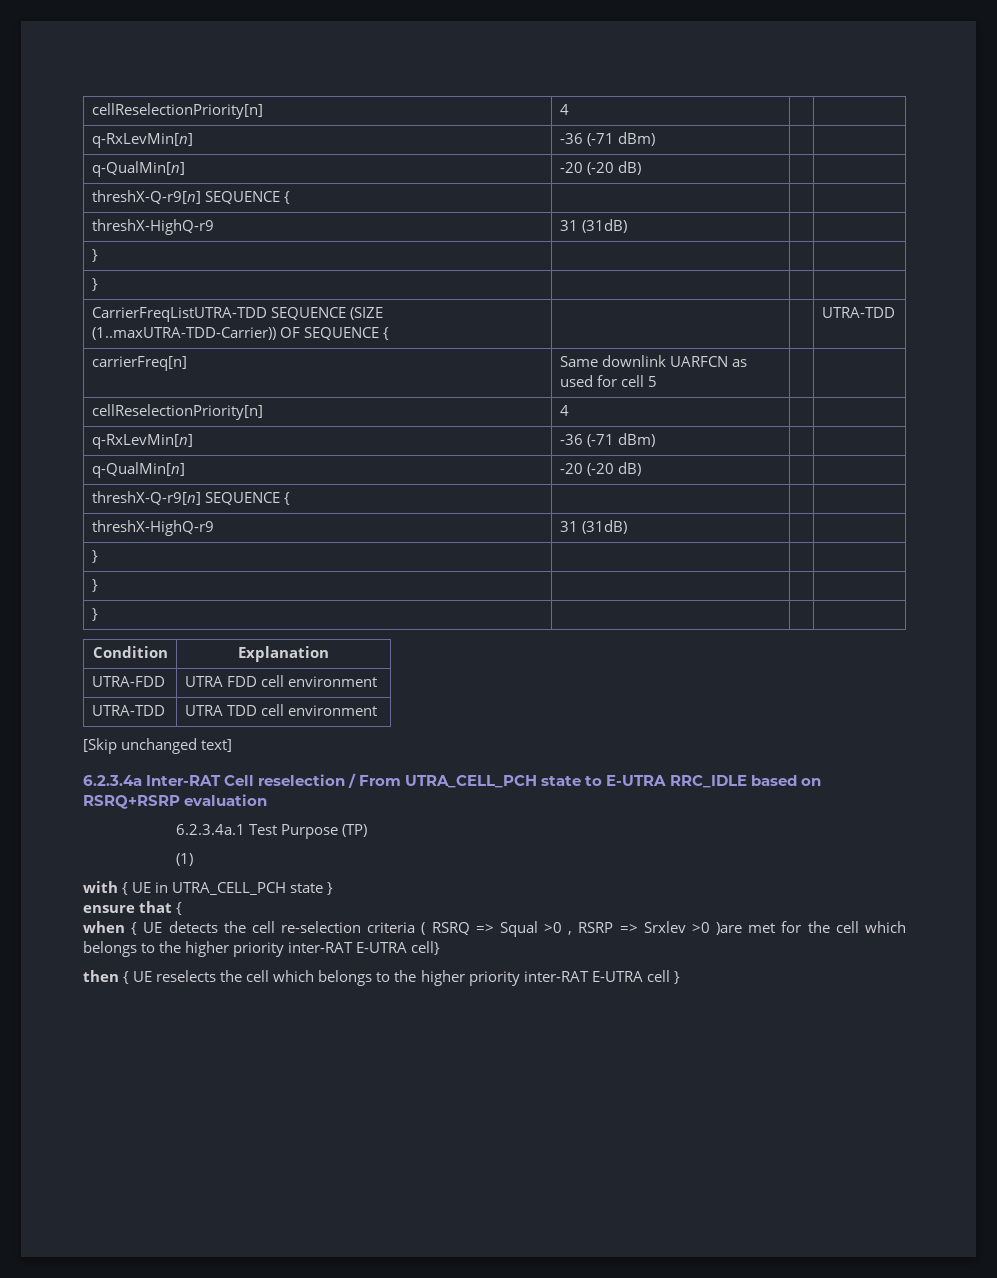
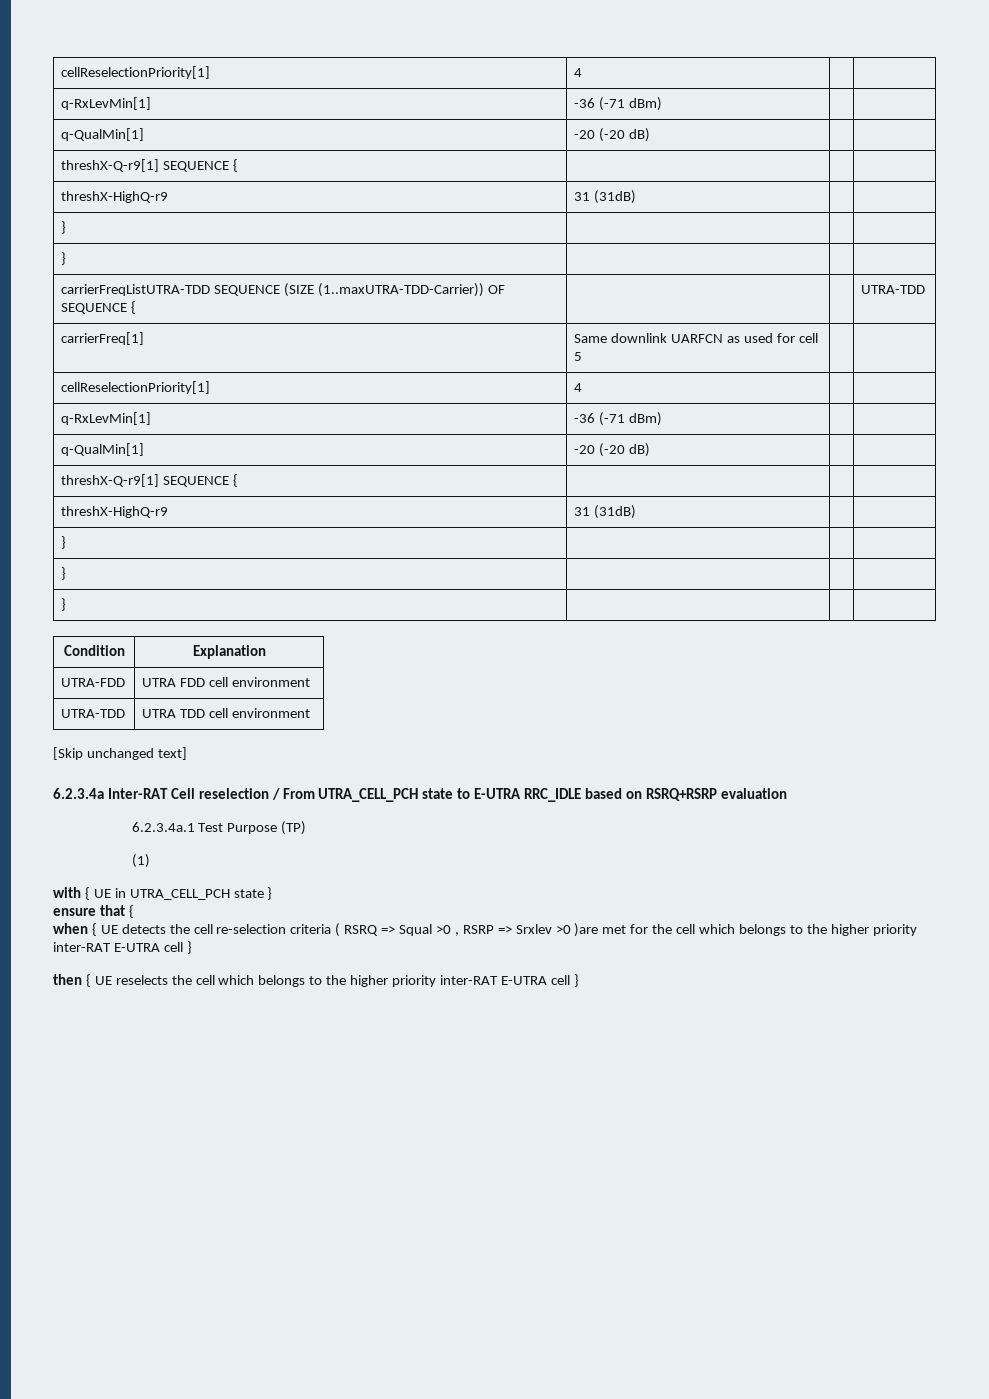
[91,103,263,119] [559,104,569,115] [91,133,193,148] [559,132,655,146] [91,161,185,177] [559,161,641,175] [91,190,290,204] [91,219,214,235] [559,219,627,233] [91,249,98,262] [91,278,98,291] [91,307,267,322] cellReselectionPriority[n] | 4 | | // q-RxLevMin[n] | -36 (-71 dBm) | | // q-QualMin[n] | -20 (-20 dB) | | // threshX-Q-r9[n] SEQUENCE { | | | // threshX-HighQ-r9 | 31 (31dB) | | // } | | | // } | | | // CarrierFreqListUTRA-TDD -> [61,66,211,79] [574,68,583,77] [61,97,152,110] [574,97,663,111] [61,128,145,141] [574,128,651,142] [61,159,239,172] [61,191,169,203] [574,190,637,204] [61,221,67,234] [61,252,67,265] [61,284,211,296] cellReselectionPriority[1] | 4 | | // q-RxLevMin[1] | -36 (-71 dBm) | | // q-QualMin[1] | -20 (-20 dB) | | // threshX-Q-r9[1] SEQUENCE { | | | // threshX-HighQ-r9 | 31 (31dB) | | // } | | | // } | | | // carrierFreqListUTRA-TDD
[91,356,187,371] carrierFreq[n] -> [61,332,145,345] carrierFreq[1]
[91,404,263,420] [559,405,569,416] [91,434,193,449] [559,433,655,447] [91,462,185,478] [559,462,641,476] [91,491,201,505] cellReselectionPriority[n] | 4 | | // q-RxLevMin[n] | -36 (-71 dBm) | | // q-QualMin[n] | -20 (-20 dB) | | // threshX-Q-r9[n] -> [61,381,211,394] [574,383,583,392] [61,412,152,425] [574,412,663,426] [61,443,145,456] [574,443,651,457] [61,474,160,487] cellReselectionPriority[1] | 4 | | // q-RxLevMin[1] | -36 (-71 dBm) | | // q-QualMin[1] | -20 (-20 dB) | | // threshX-Q-r9[1]
[411,941,441,955] cell} -> [163,941,192,954] cell }

